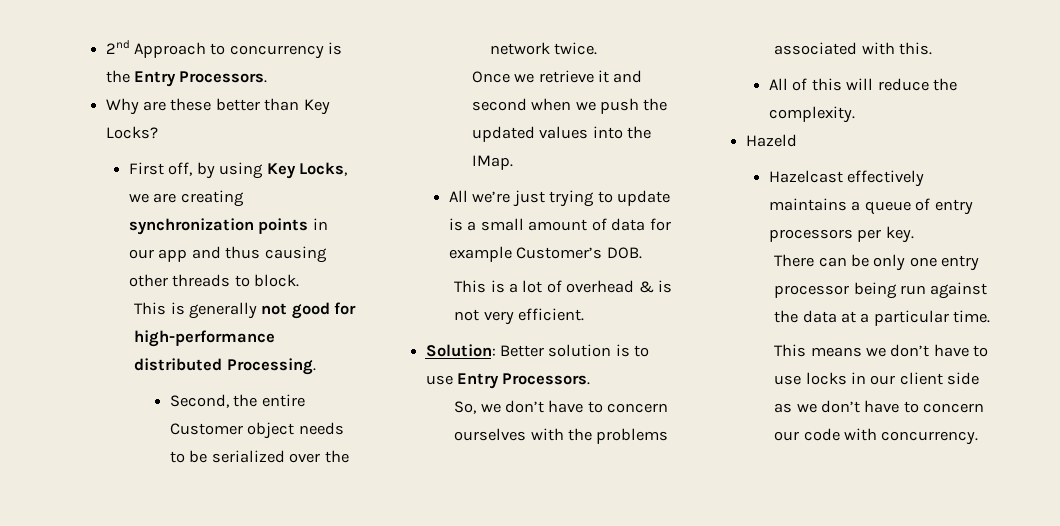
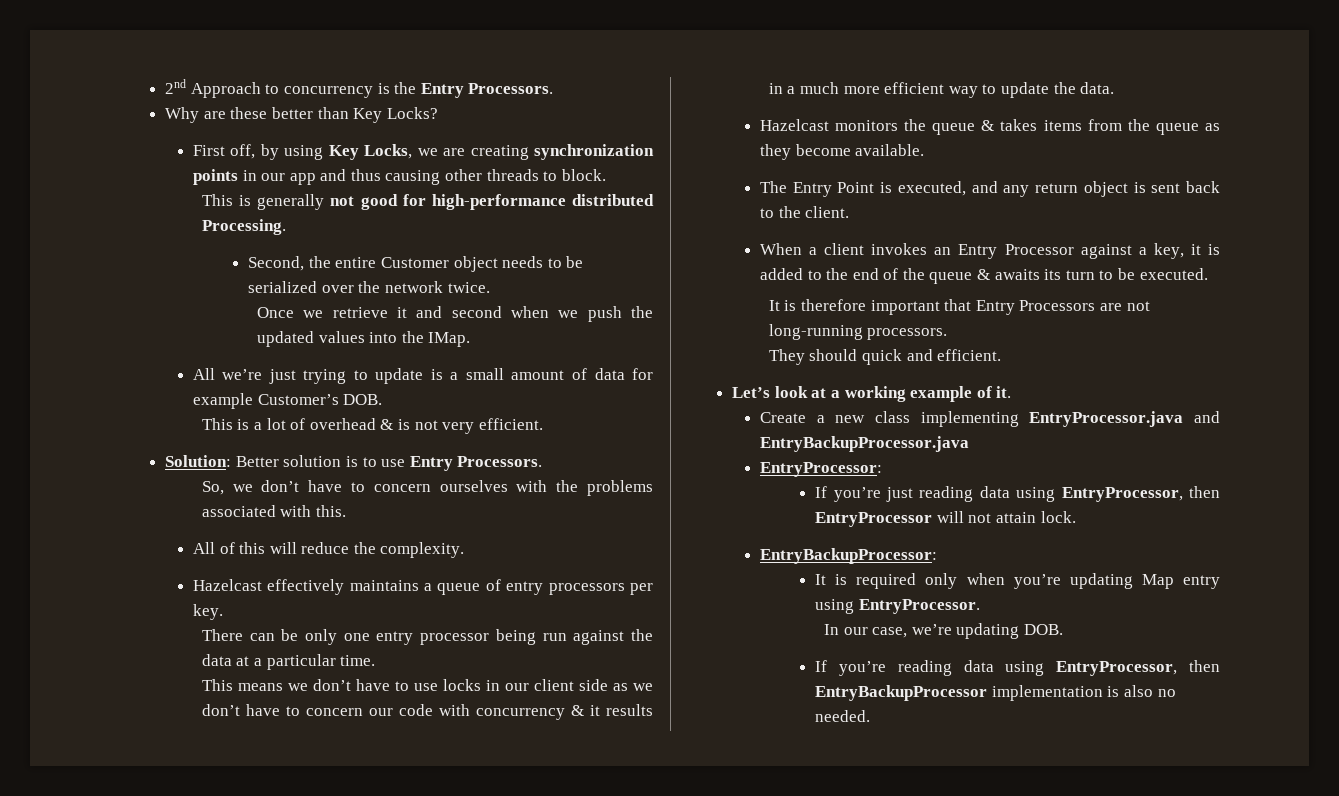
[745,134,797,147] // Hazeld -> (465, 550) none
[881,431,979,445] concurrency. -> [475,704,653,720] [768,82,1115,98] [759,119,1220,135] [759,144,925,160] [759,181,1220,197] [759,206,850,218] [759,243,1220,259] [759,268,1208,284] [768,299,1150,315] [768,324,948,340] [768,349,1002,365] [732,386,1012,402] [759,411,1220,427] [759,436,969,452] [759,462,882,477] [815,486,1220,502] [815,511,1076,527] [759,548,937,564] [815,573,1220,589] [815,599,980,614] [824,623,1063,639] [815,660,1220,676] [815,685,1176,701] [815,710,871,722] concurrency & it results in a much more efficient way to update the data. // Hazelcast monitors the queue & takes items from the queue as they become available. // The Entry Point is executed, and any return object is sent back to the client. // When a client invokes an Entry Processor against a key, it is added to the end of the queue & awaits its turn to be executed. // It is therefore important that Entry Processors are not long-running processors. // They should quick and efficient. // Let’s look at a working example of it. // Create a new class implementing EntryProcessor.java and EntryBackupProcessor.java // EntryProcessor: // If you’re just reading data using EntryProcessor, then EntryProcessor will not attain lock. // EntryBackupProcessor: // It is required only when you’re updating Map entry using EntryProcessor. // In our case, we’re updating DOB. // If you’re reading data using EntryProcessor, then EntryBackupProcessor implementation is also no needed.

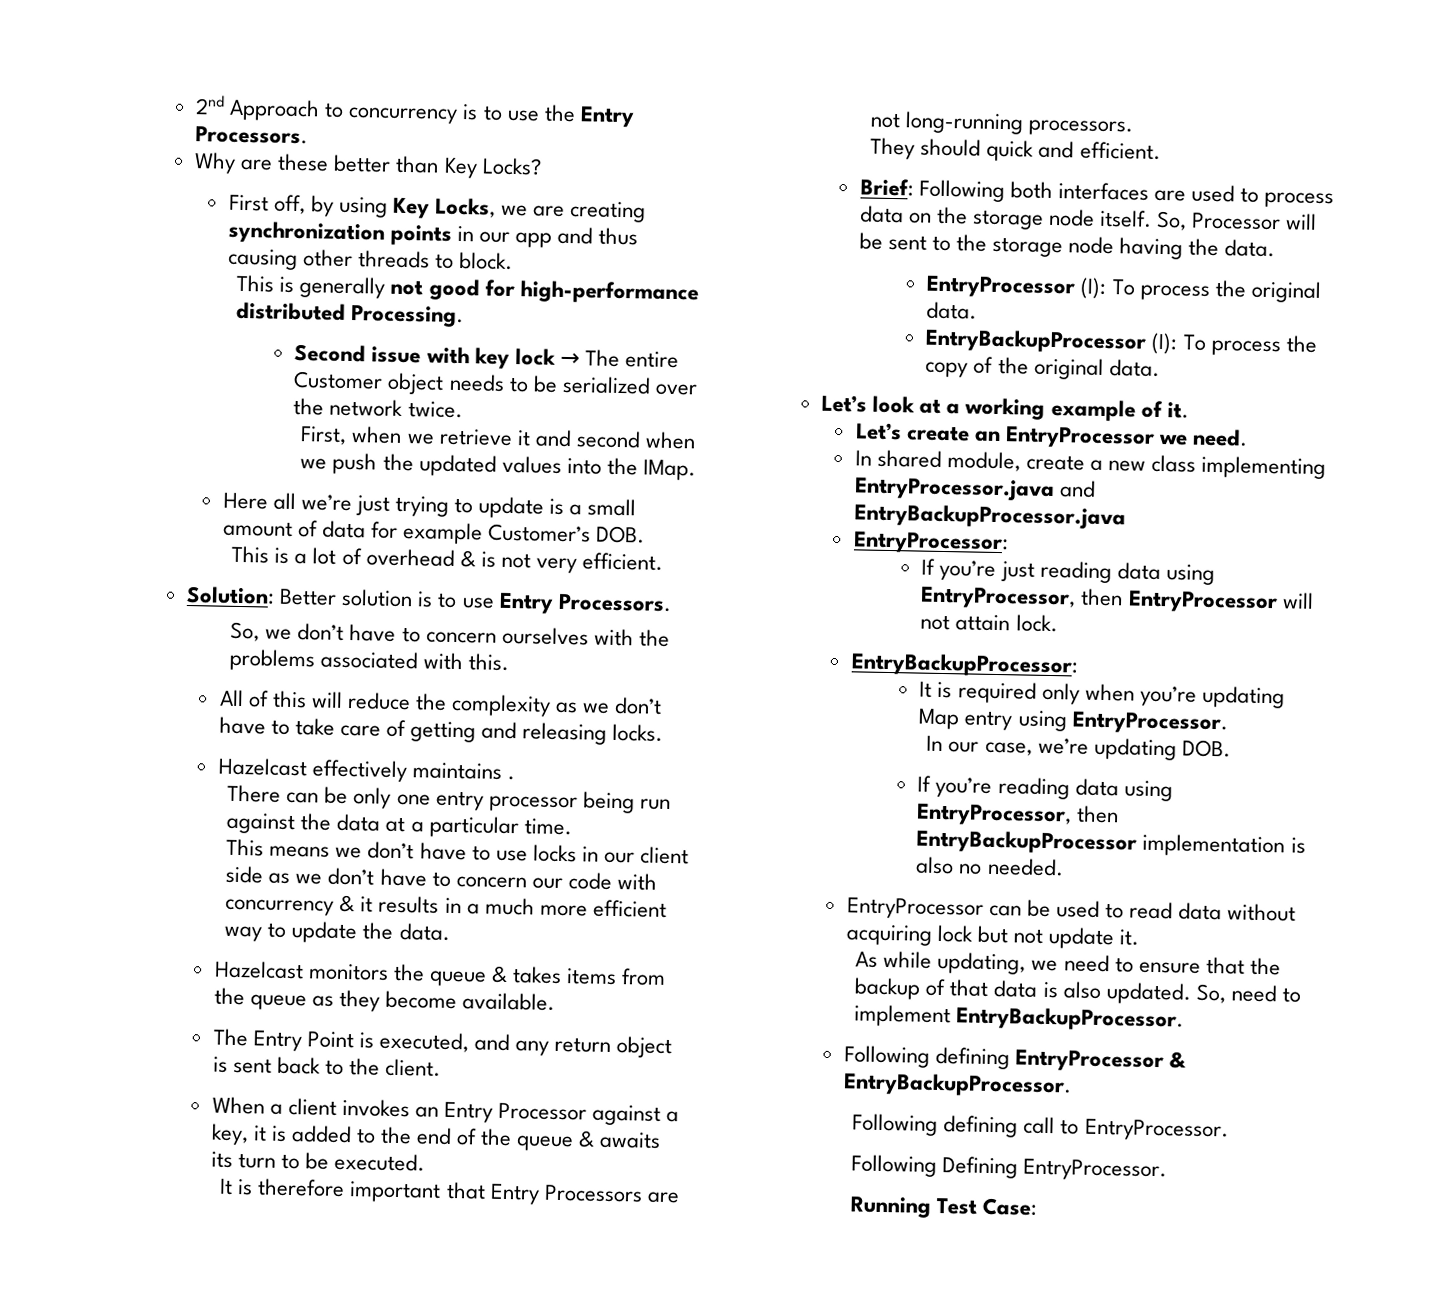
(390, 88) none -> [482,105,540,122] to use
[248,256,331,271] Second, the -> [294,343,620,369] Second issue with key lock → The
[257,307,295,318] Once -> [300,426,403,445] First, when
[192,368,215,380] All -> [222,492,296,511] Here all
[380,542,465,558] [192,579,653,595] [192,604,223,620] complexity. // Hazelcast effectively maintains a queue of entry processors per key. -> [451,693,663,717] [218,716,664,745] [217,757,515,783] complexity as we don’t have to take care of getting and releasing locks. // Hazelcast effectively maintains .
(1002, 355) none -> [859,178,1335,209] [859,205,1318,231] [858,232,1276,260] [926,275,1322,303] [926,301,978,320] [925,328,1318,357] [925,356,1160,380] // Brief: Following both interfaces are used to process data on the storage node itself. So, Processor will be sent to the storage node having the data. // EntryProcessor (I): To process the original data. // EntryBackupProcessor (I): To process the copy of the original data.
[759,412,806,423] Create -> [855,422,1248,449] [854,449,1085,472] Let’s create an EntryProcessor we need. // In shared module, create
(871, 716) none -> [846,897,1297,922] [845,924,1139,950] [855,950,1281,976] [854,977,1301,1005] [854,1004,1185,1032] [843,1045,1186,1073] [842,1072,1072,1098] [852,1113,1229,1142] [851,1154,1168,1182] [850,1196,1038,1218] // EntryProcessor can be used to read data without acquiring lock but not update it. // As while updating, we need to ensure that the backup of that data is also updated. So, need to implement EntryBackupProcessor. // Following defining EntryProcessor & EntryBackupProcessor. // Following defining call to EntryProcessor. // Following Defining EntryProcessor. // Running Test Case:

